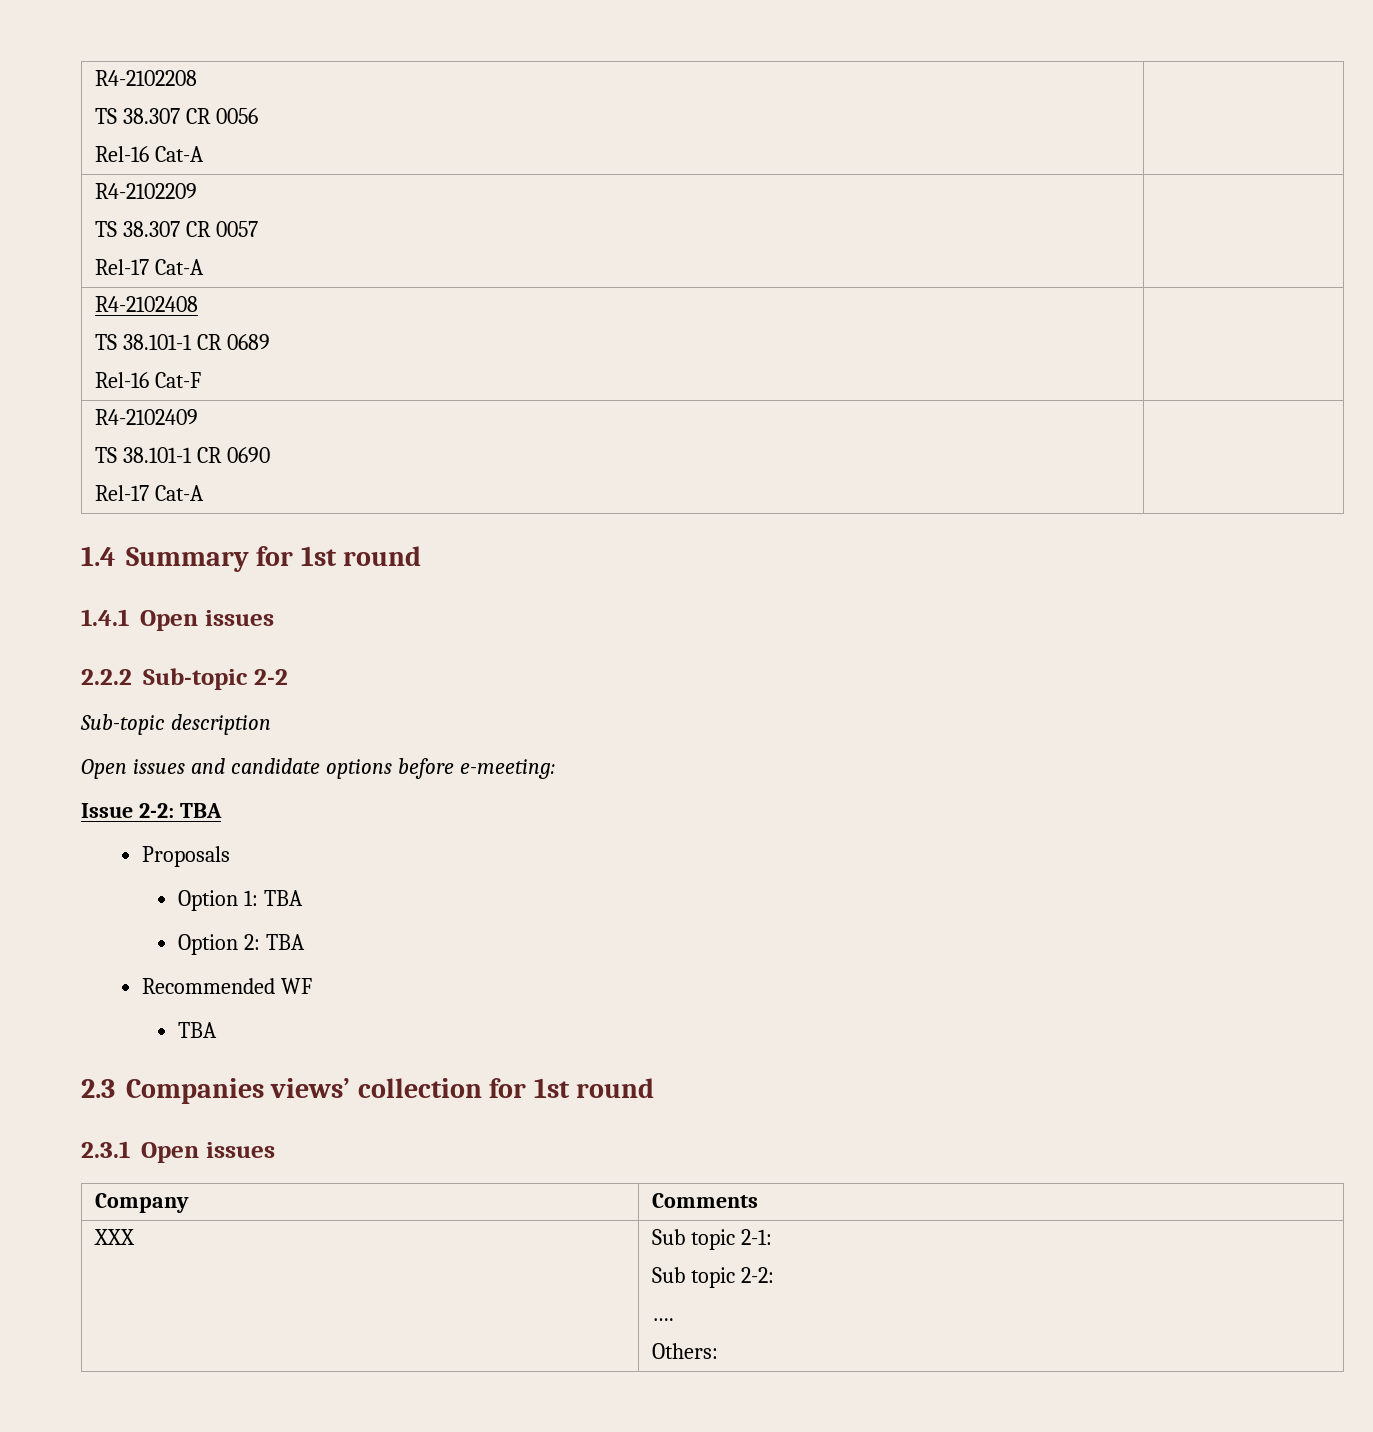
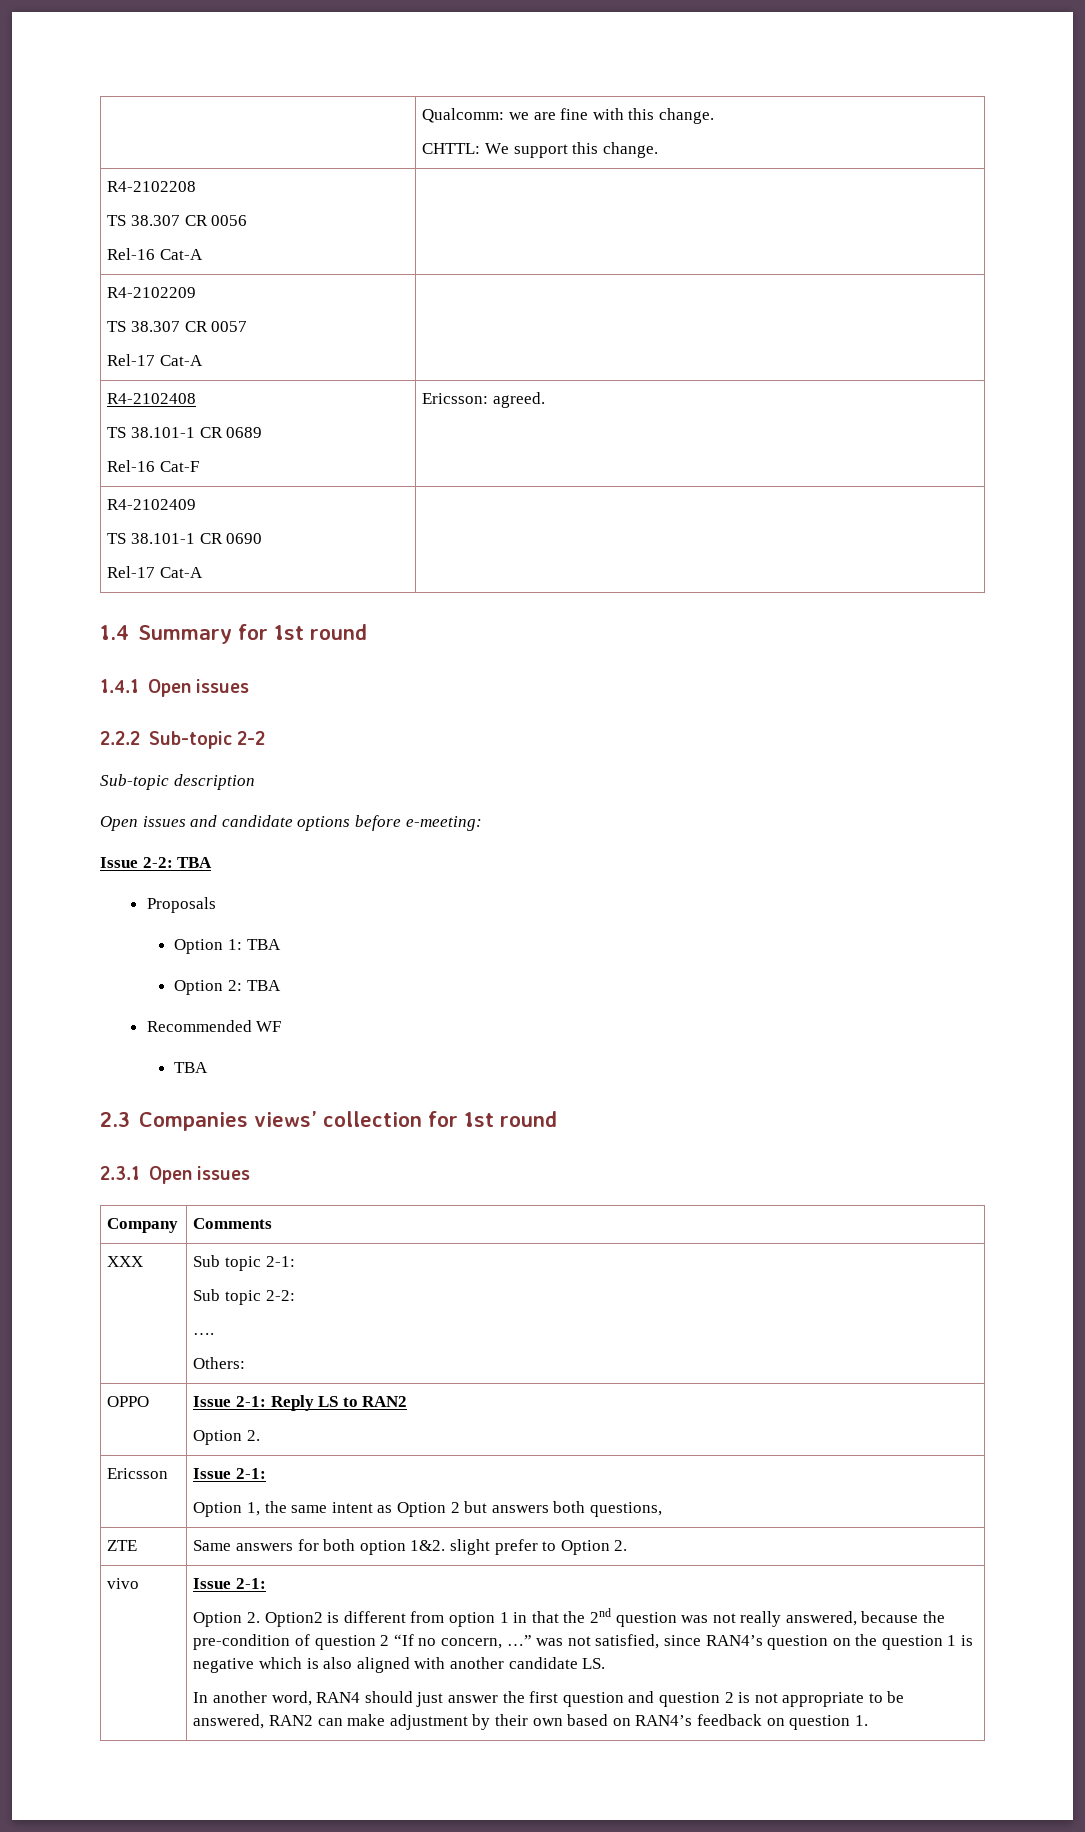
(95, 78) none -> [422,108,714,124] [422,142,658,158] | Qualcomm: we are fine with this change. // CHTTL: We support this change. //
(202, 380) none -> [422,392,546,408] Ericsson: agreed.
(719, 1351) none -> [107,1396,150,1407] [193,1395,408,1411] [193,1430,261,1445] [107,1468,169,1479] [193,1468,267,1479] [193,1501,662,1517] [107,1540,138,1551] [193,1539,628,1555] [107,1578,140,1589] [193,1578,267,1589] [193,1608,946,1627] [193,1634,974,1650] [193,1657,606,1673] [193,1691,905,1707] [193,1714,868,1730] // OPPO | Issue 2-1: Reply LS to RAN2 // Option 2. // Ericsson | Issue 2-1: // Option 1, the same intent as Option 2 but answers both questions, // ZTE | Same answers for both option 1&2. slight prefer to Option 2. // vivo | Issue 2-1: // Option 2. Option2 is different from option 1 in that the 2nd question was not really answered, because the pre-condition of question 2 “If no concern, …” was not satisfied, since RAN4’s question on the question 1 is negative which is also aligned with another candidate LS. // In another word, RAN4 should just answer the first question and question 2 is not appropriate to be answered, RAN2 can make adjustment by their own based on RAN4’s feedback on question 1.

